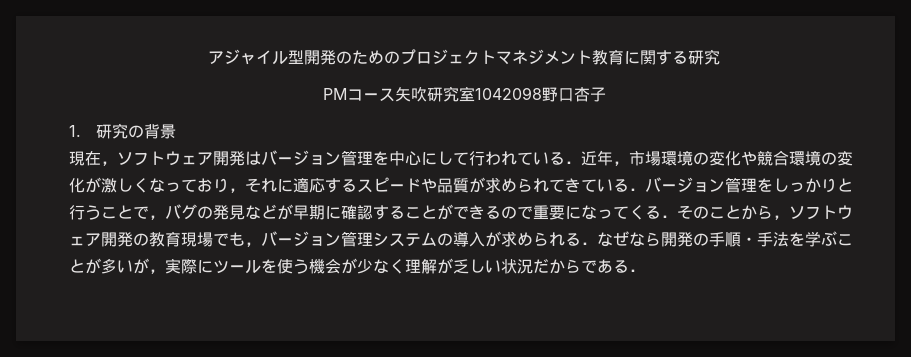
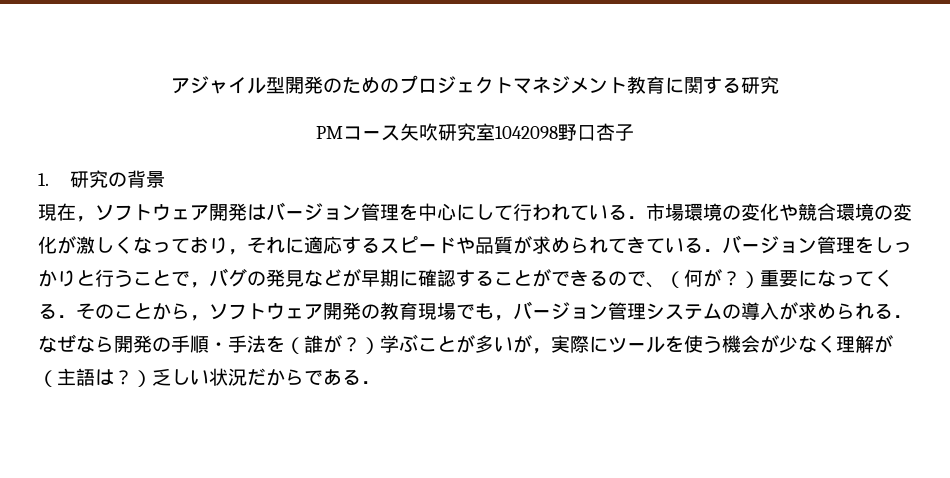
[581,150,629,166] 近年， -> (646, 217) none
(533, 212) none -> [646,269,760,288] 、（何が？）
(805, 239) none -> [285,335,380,354] （誰が？）
(453, 266) none -> [38,368,152,387] （主語は？）

